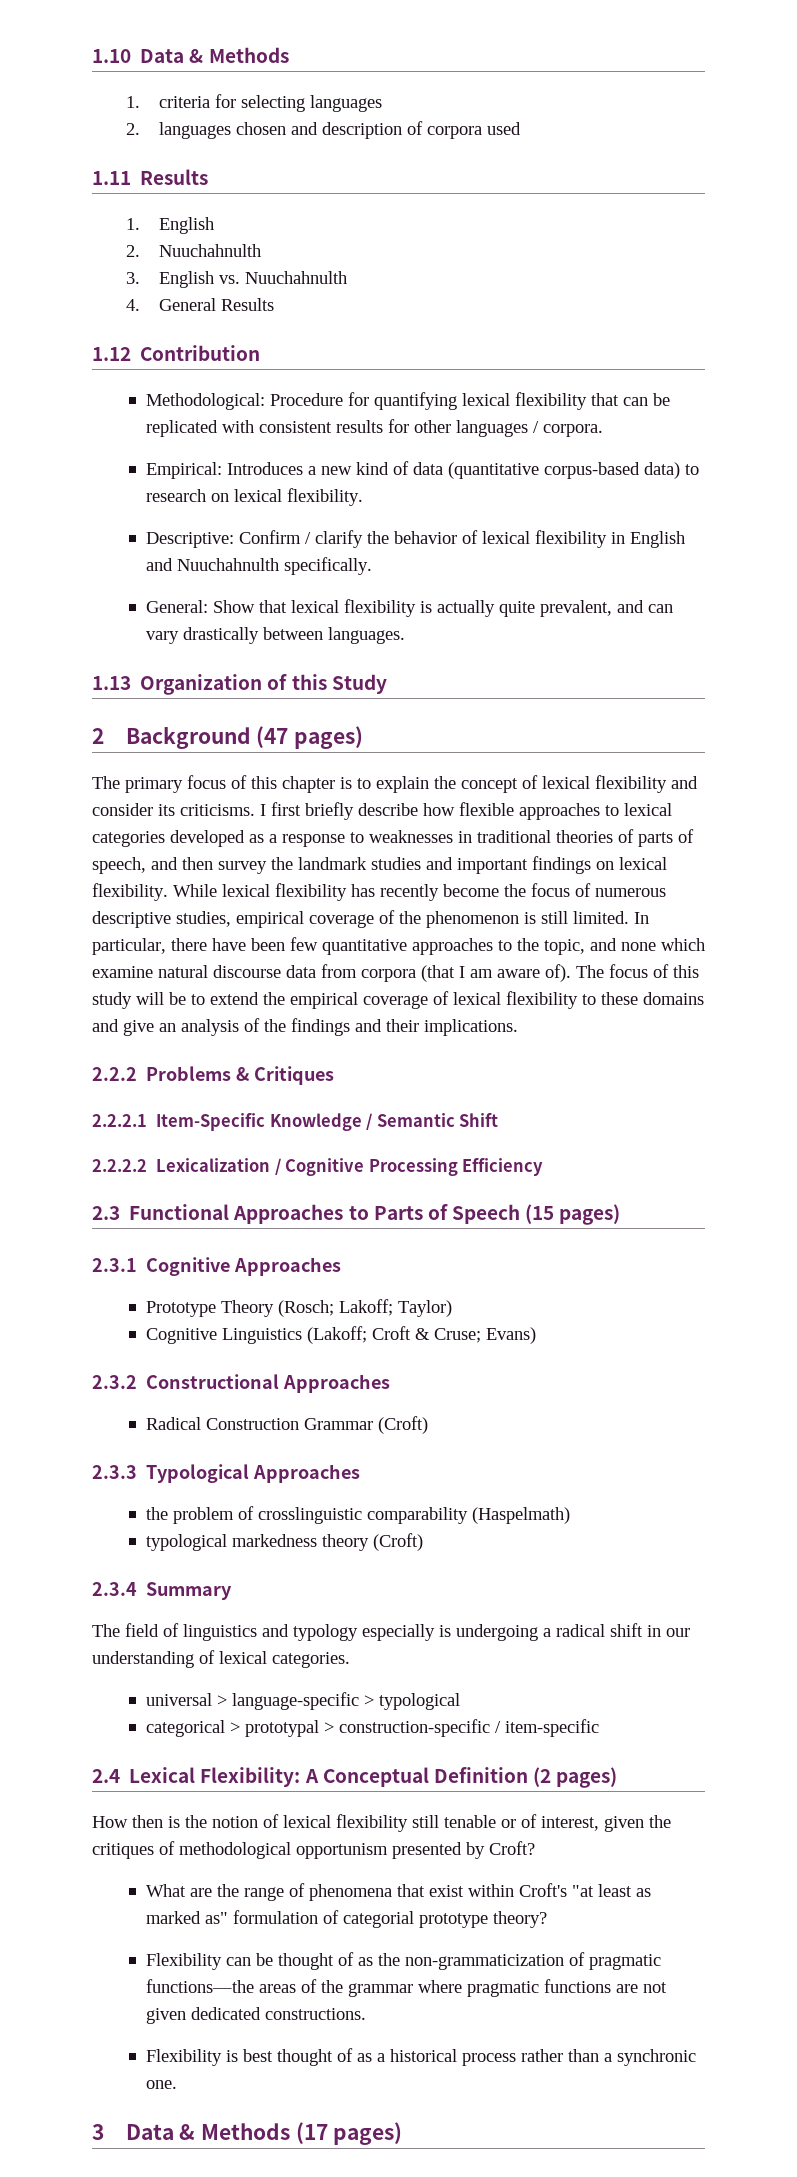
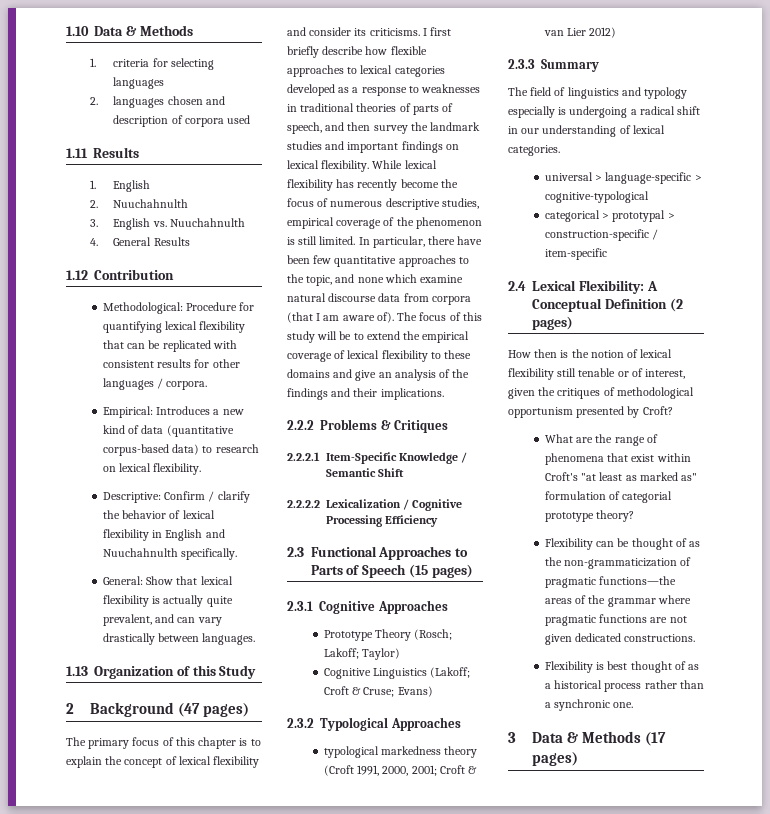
[146,1374,391,1393] [146,1416,429,1434] [92,1464,361,1483] [146,1506,571,1524] [146,1533,424,1551] [92,1582,137,1596] Constructional Approaches // Radical Construction Grammar (Croft) // 2.3.3 Typological Approaches // the problem of crosslinguistic comparability (Haspelmath) // typological markedness theory (Croft) // 2.3.4 -> [320,717,461,731] [323,746,478,758] [323,765,478,776] [543,27,617,38] [508,59,535,69] Typological Approaches // typological markedness theory (Croft 1991, 2000, 2001; Croft & van Lier 2012) // 2.3.3
[379,1693,461,1710] typological -> [544,191,649,203] cognitive-typological

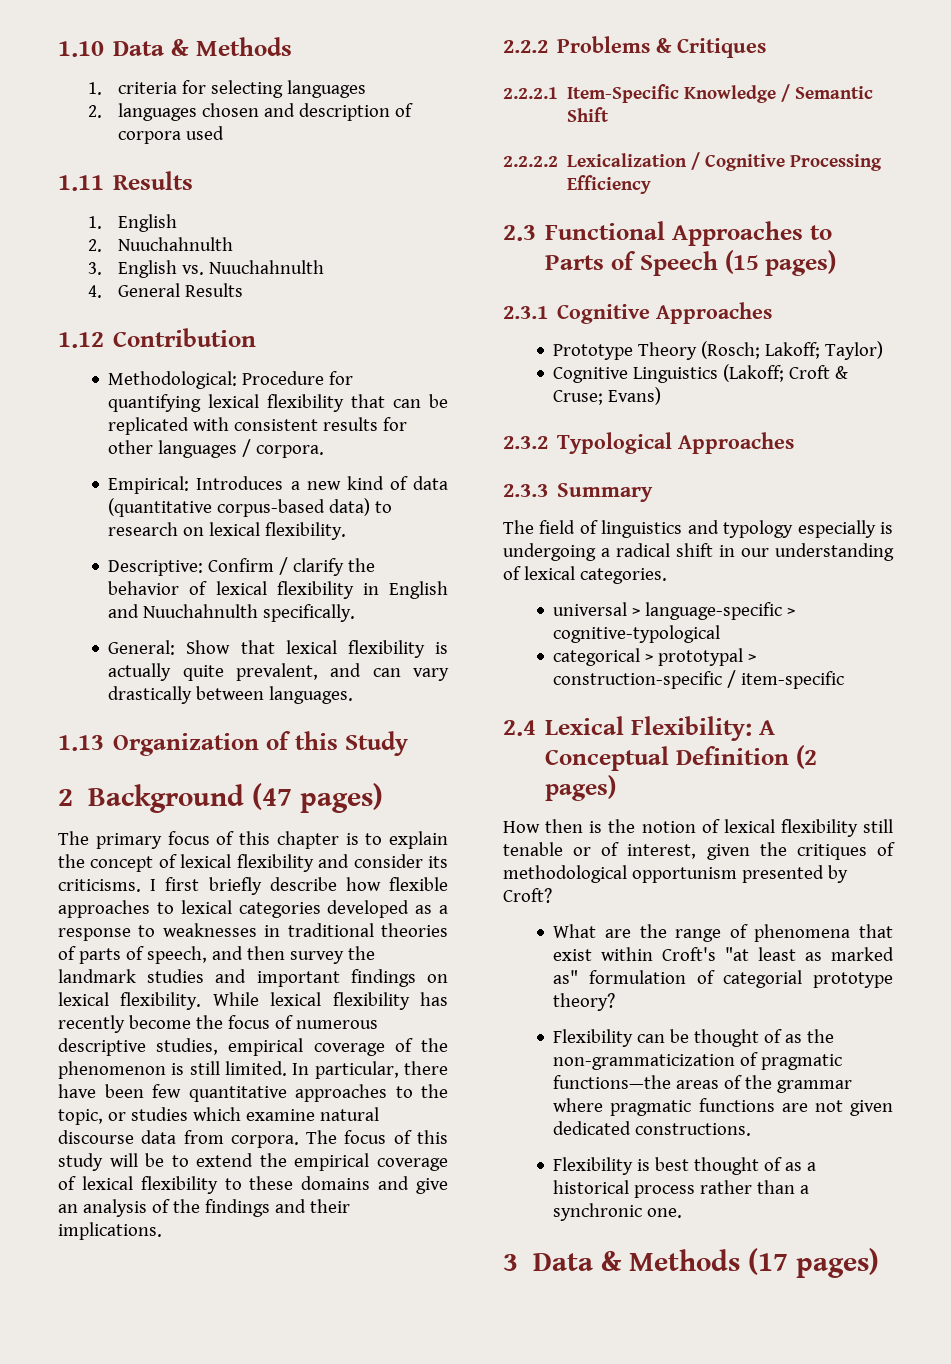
[335,274,384,283] and none -> [107,1107,188,1121] or studies
[431,296,471,305] [287,312,394,323] corpora (that I am aware of). -> [230,1135,299,1148] corpora.
[323,746,478,758] [323,765,478,776] [543,27,617,38] // typological markedness theory (Croft 1991, 2000, 2001; Croft & van Lier 2012) -> (795, 443) none

